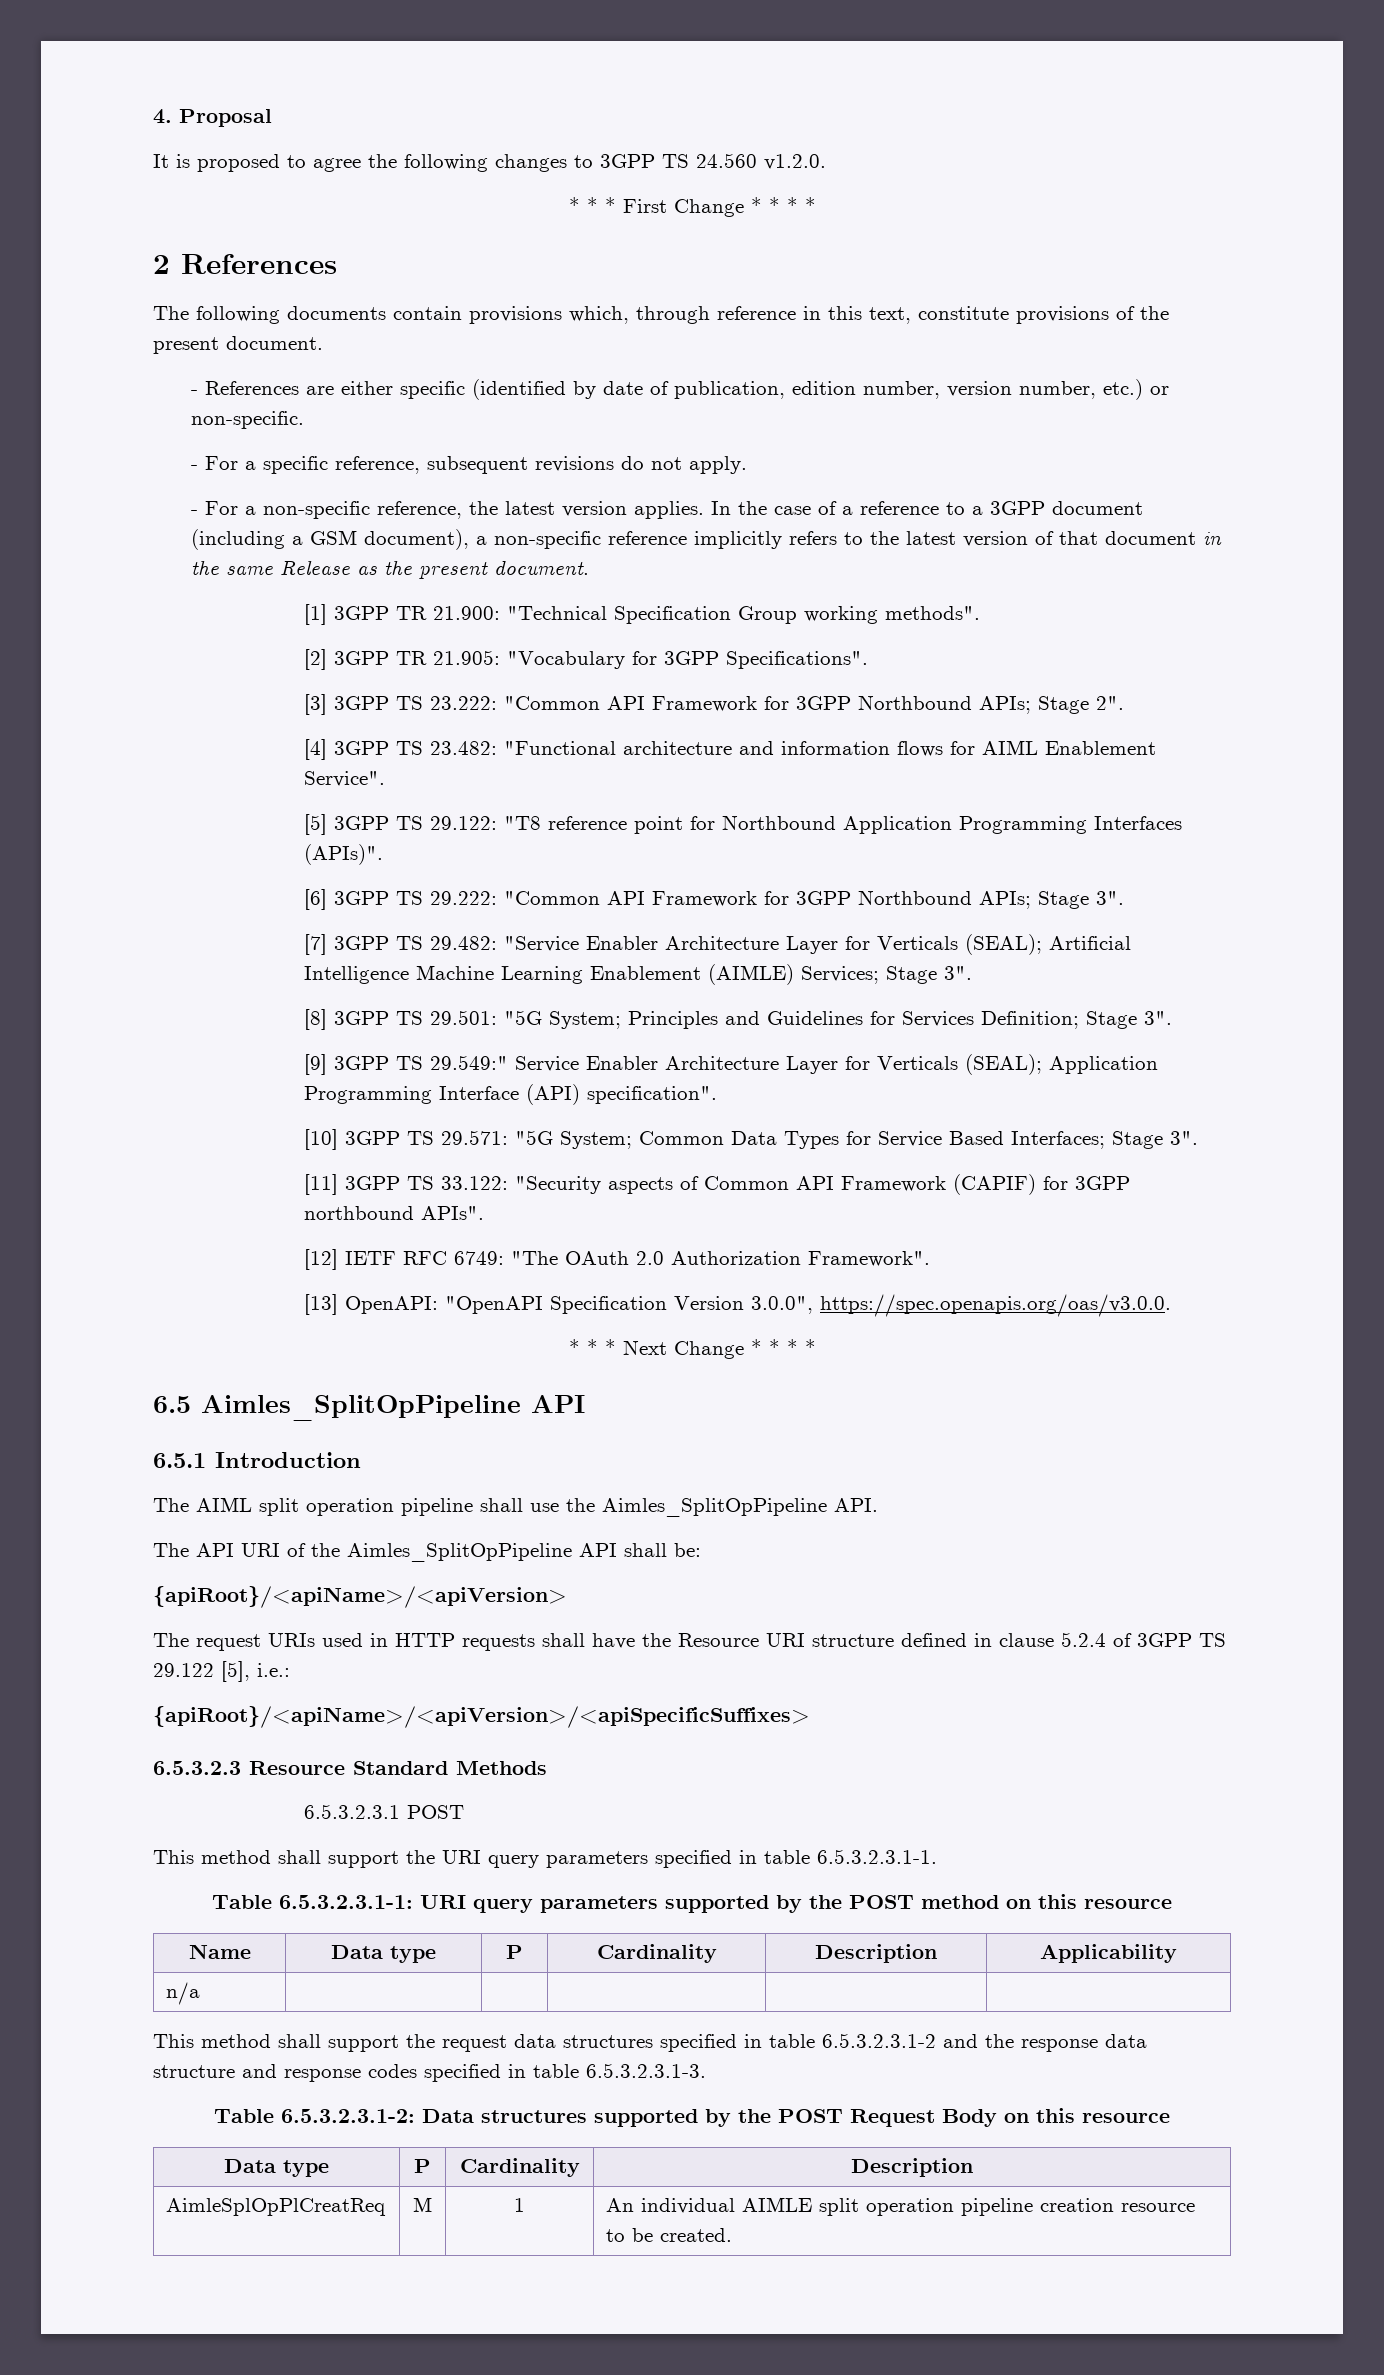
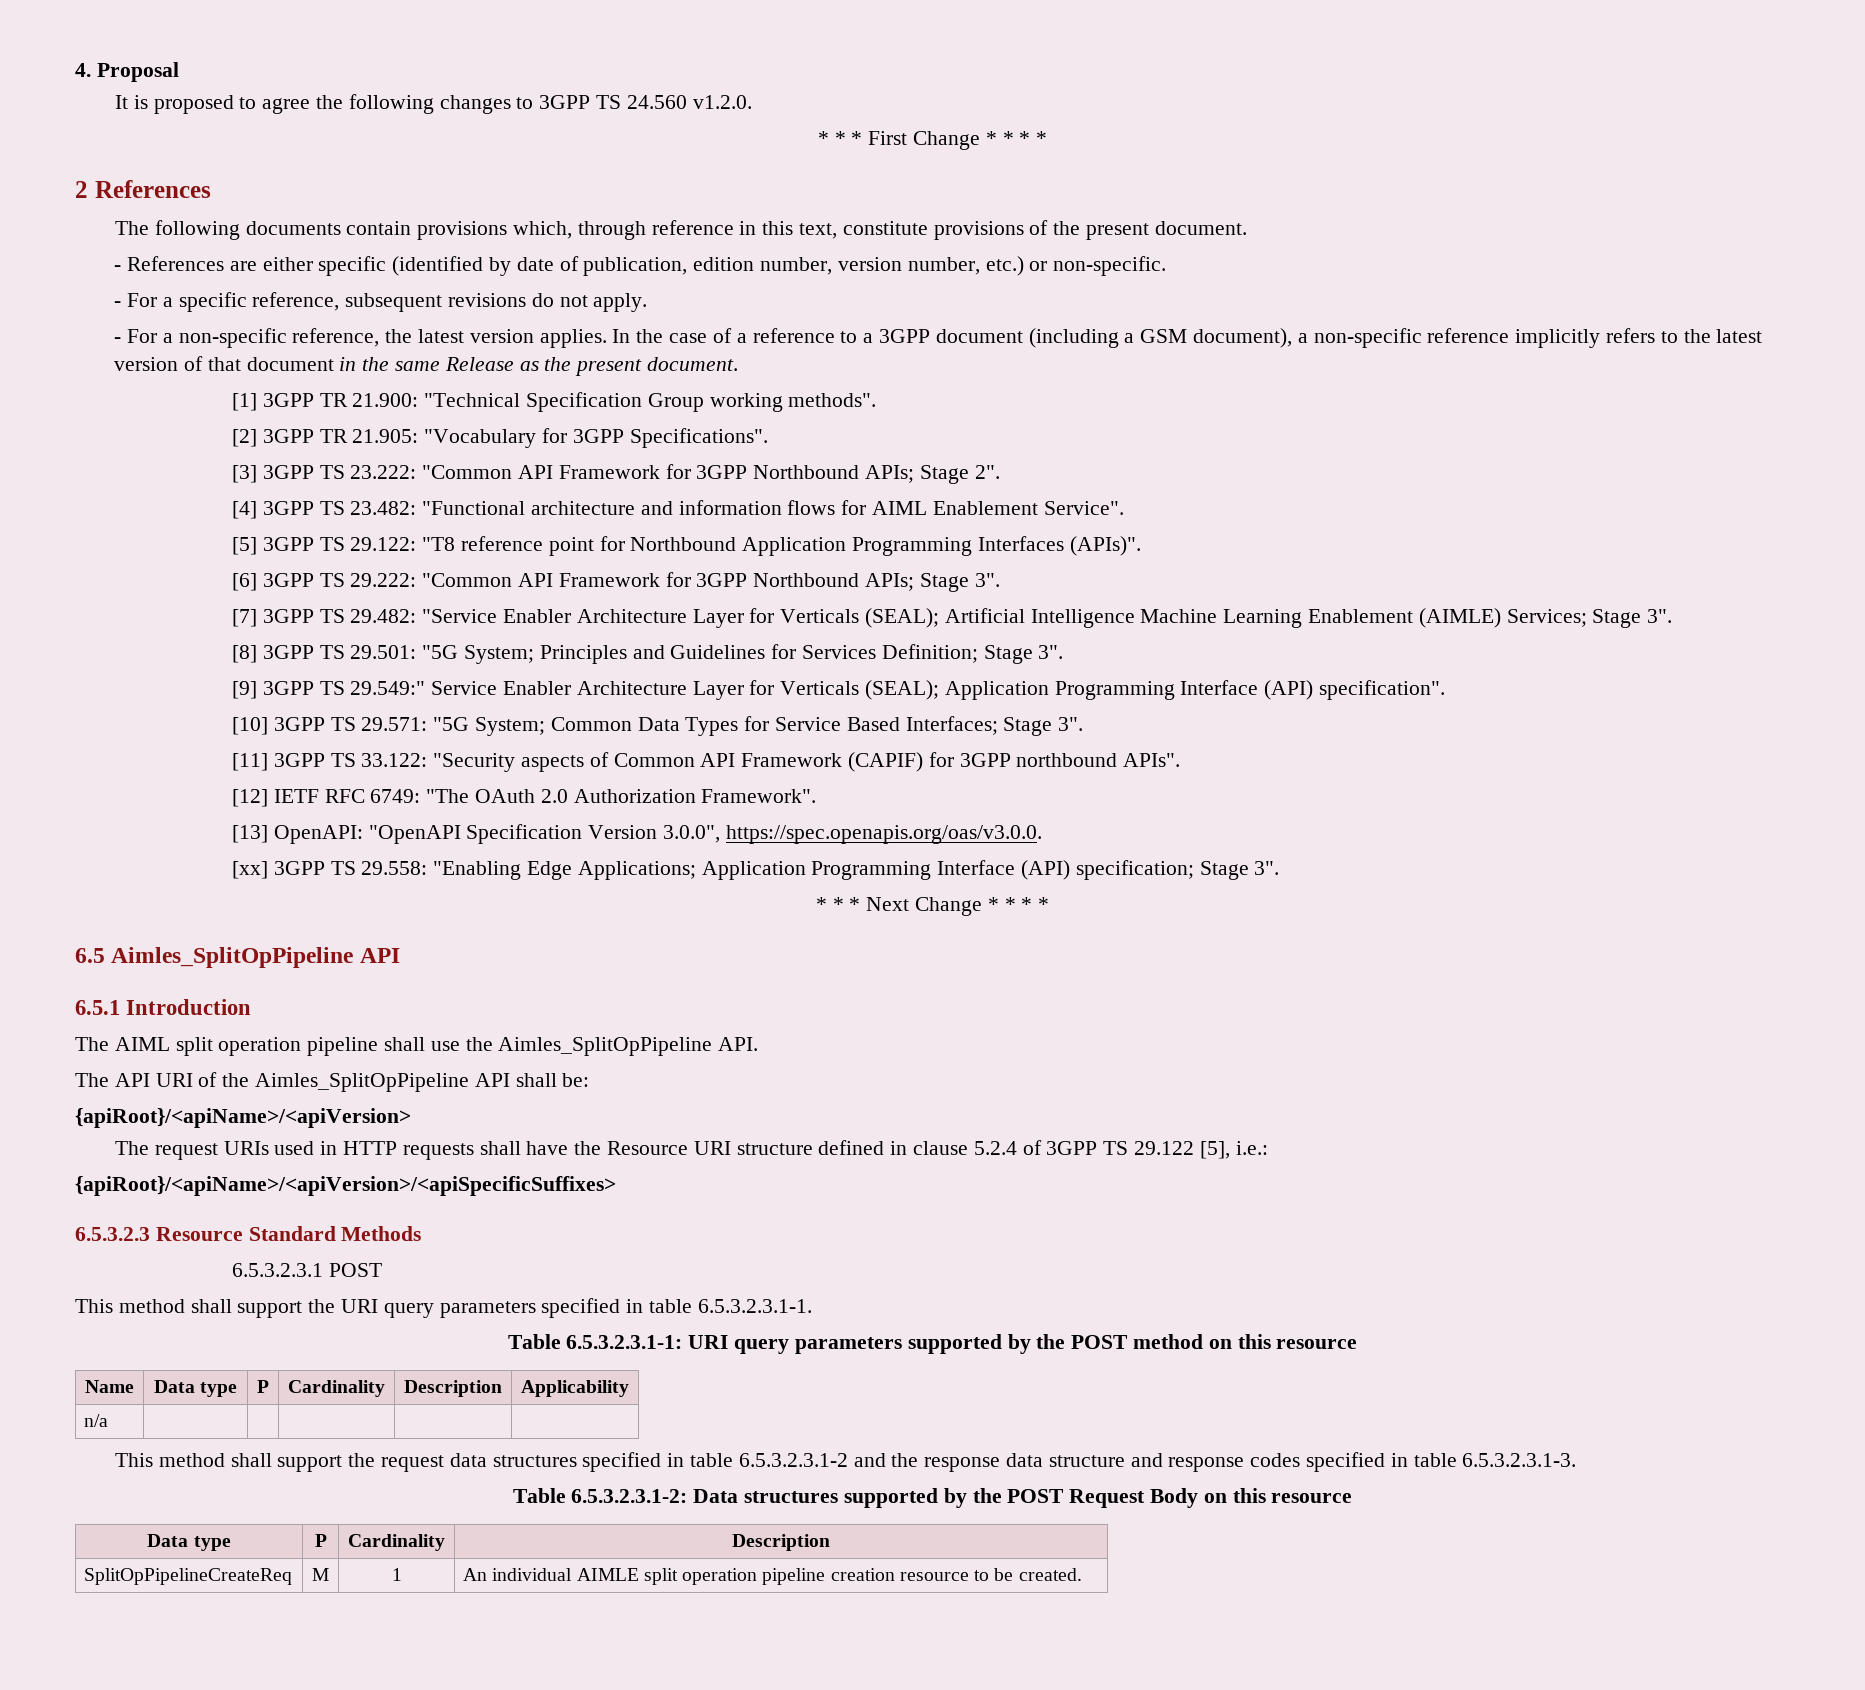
(1171, 1305) none -> [231,860,1280,880] // [xx] 3GPP TS 29.558: "Enabling Edge Applications; Application Programming Interface (API) specification; Stage 3".
[166,2198,387,2216] AimleSplOpPlCreatReq -> [84,1568,293,1585] SplitOpPipelineCreateReq

